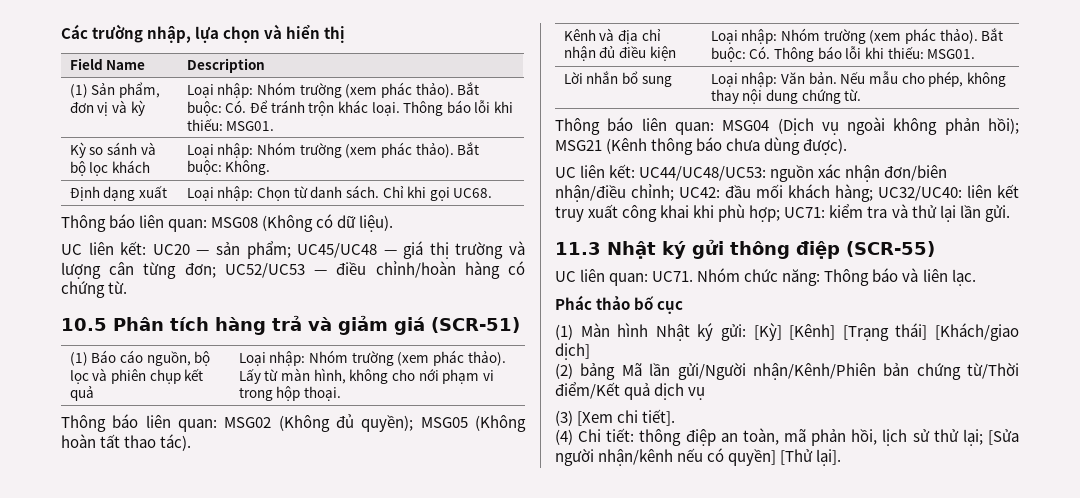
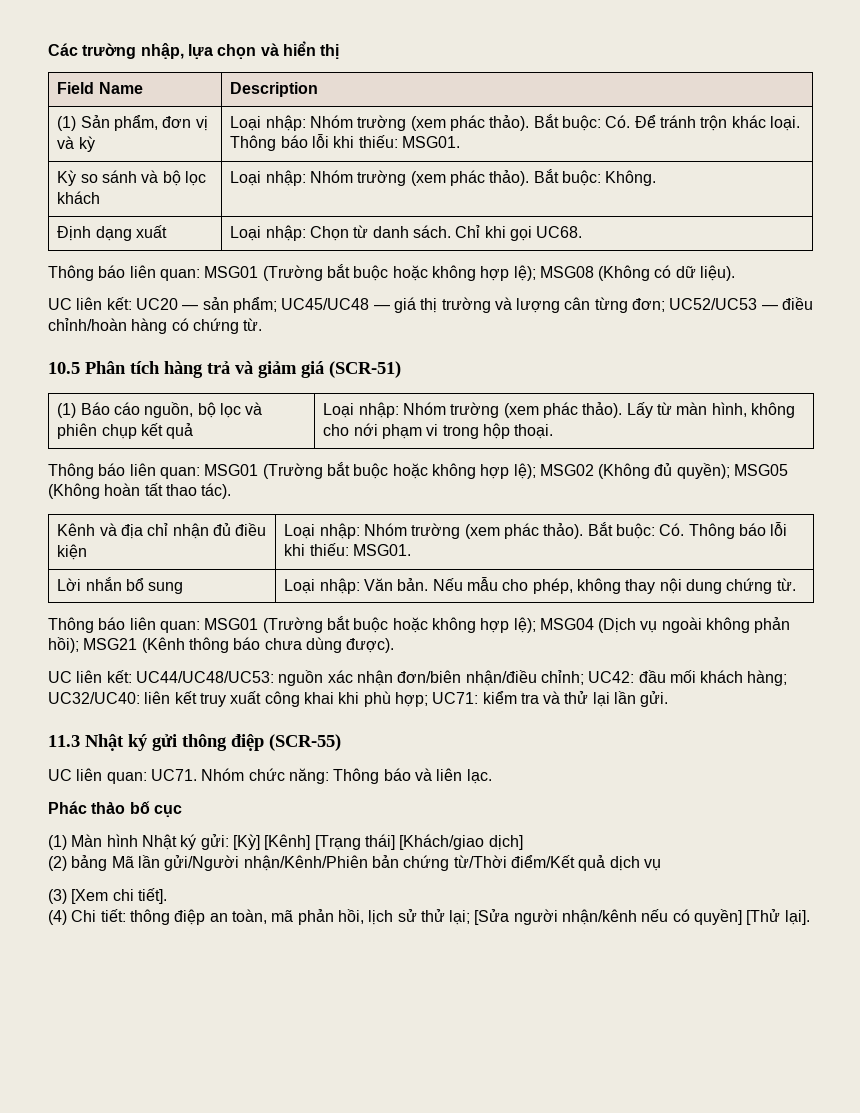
(208, 225) none -> [204,264,536,281] MSG01 (Trường bắt buộc hoặc không hợp lệ);
(218, 425) none -> [204,462,536,479] MSG01 (Trường bắt buộc hoặc không hợp lệ);
(714, 128) none -> [204,616,536,633] MSG01 (Trường bắt buộc hoặc không hợp lệ);

